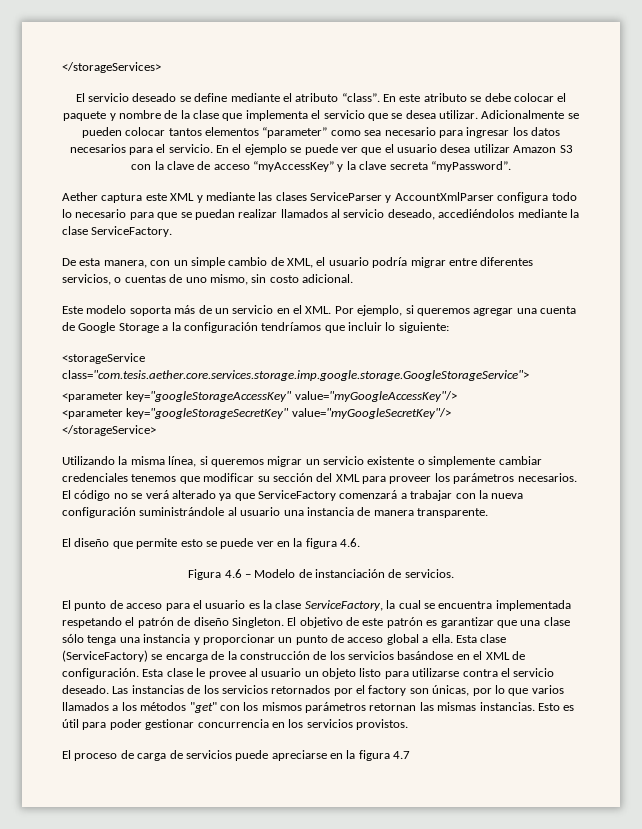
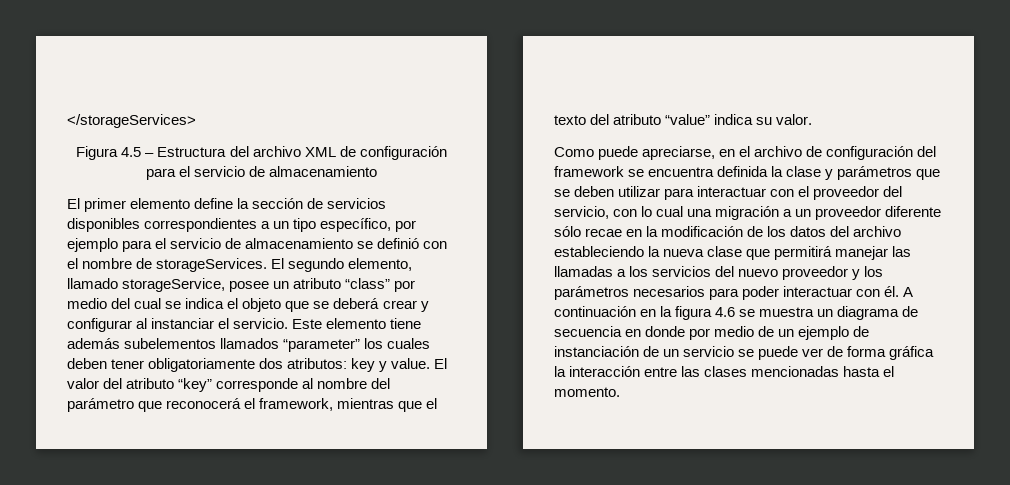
[75,93,567,102] [63,110,579,121] [81,127,561,138] [69,144,573,155] [131,161,511,172] [62,192,577,203] [62,209,579,220] [62,226,173,237] [62,257,534,268] [62,274,353,285] [62,305,576,316] [62,322,449,333] [62,353,145,364] [62,370,529,381] [62,391,457,402] [62,408,451,419] [62,425,156,436] [62,456,542,467] [62,473,577,484] [62,490,524,501] [62,507,488,518] [62,538,361,549] [188,569,454,580] [62,600,571,611] [62,617,570,628] [62,634,507,645] [62,650,525,662] [62,668,555,679] [62,685,564,696] [62,702,575,713] [62,719,408,730] [62,750,411,761] El servicio deseado se define mediante el atributo “class”. En este atributo se debe colocar el paquete y nombre de la clase que implementa el servicio que se desea utilizar. Adicionalmente se pueden colocar tantos elementos “parameter” como sea necesario para ingresar los datos necesarios para el servicio. En el ejemplo se puede ver que el usuario desea utilizar Amazon S3 con la clave de acceso “myAccessKey” y la clave secreta “myPassword”. // Aether captura este XML y mediante las clases ServiceParser y AccountXmlParser configura todo lo necesario para que se puedan realizar llamados al servicio deseado, accediéndolos mediante la clase ServiceFactory. // De esta manera, con un simple cambio de XML, el usuario podría migrar entre diferentes servicios, o cuentas de uno mismo, sin costo adicional. // Este modelo soporta más de un servicio en el XML. Por ejemplo, si queremos agregar una cuenta de Google Storage a la configuración tendríamos que incluir lo siguiente: // <storageService class="com.tesis.aether.core.services.storage.imp.google.storage.GoogleStorageService"> // <parameter key="googleStorageAccessKey" value="myGoogleAccessKey"/> // <parameter key="googleStorageSecretKey" value="myGoogleSecretKey"/> // </storageService> // Utilizando la misma línea, si queremos migrar un servicio existente o simplemente cambiar credenciales tenemos que modificar su sección del XML para proveer los parámetros necesarios. El código no se verá alterado ya que ServiceFactory comenzará a trabajar con la nueva configuración suministrándole al usuario una instancia de manera transparente. // El diseño que permite esto se puede ver en la figura 4.6. // Figura 4.6 – Modelo de instanciación de servicios. // El punto de acceso para el usuario es la clase ServiceFactory, la cual se encuentra implementada respetando el patrón de diseño Singleton. El objetivo de este patrón es garantizar que una clase sólo tenga una instancia y proporcionar un punto de acceso global a ella. Esta clase (ServiceFactory) se encarga de la construcción de los servicios basándose en el XML de configuración. Esta clase le provee al usuario un objeto listo para utilizarse contra el servicio deseado. Las instancias de los servicios retornados por el factory son únicas, por lo que varios llamados a los métodos "get" con los mismos parámetros retornan las mismas instancias. Esto es útil para poder gestionar concurrencia en los servicios provistos. // El proceso de carga de servicios puede apreciarse en la figura 4.7 -> [76,146,447,160] [145,166,378,180] [67,198,387,212] [67,218,417,232] [67,238,448,252] [67,258,413,272] [67,278,416,292] [67,298,429,312] [67,318,422,332] [67,338,431,352] [67,358,448,372] [67,378,391,392] [67,398,438,412] [554,114,813,125] [554,146,937,160] [554,166,941,180] [554,186,903,200] [554,206,942,220] [554,226,902,237] [554,246,912,260] [554,266,884,280] [554,286,914,300] [554,306,919,320] [554,326,870,340] [554,346,935,360] [554,366,895,377] [554,387,620,397] Figura 4.5 – Estructura del archivo XML de configuración para el servicio de almacenamiento // El primer elemento define la sección de servicios disponibles correspondientes a un tipo específico, por ejemplo para el servicio de almacenamiento se definió con el nombre de storageServices. El segundo elemento, llamado storageService, posee un atributo “class” por medio del cual se indica el objeto que se deberá crear y configurar al instanciar el servicio. Este elemento tiene además subelementos llamados “parameter” los cuales deben tener obligatoriamente dos atributos: key y value. El valor del atributo “key” corresponde al nombre del parámetro que reconocerá el framework, mientras que el texto del atributo “value” indica su valor. // Como puede apreciarse, en el archivo de configuración del framework se encuentra definida la clase y parámetros que se deben utilizar para interactuar con el proveedor del servicio, con lo cual una migración a un proveedor diferente sólo recae en la modificación de los datos del archivo estableciendo la nueva clase que permitirá manejar las llamadas a los servicios del nuevo proveedor y los parámetros necesarios para poder interactuar con él. A continuación en la figura 4.6 se muestra un diagrama de secuencia en donde por medio de un ejemplo de instanciación de un servicio se puede ver de forma gráfica la interacción entre las clases mencionadas hasta el momento.

